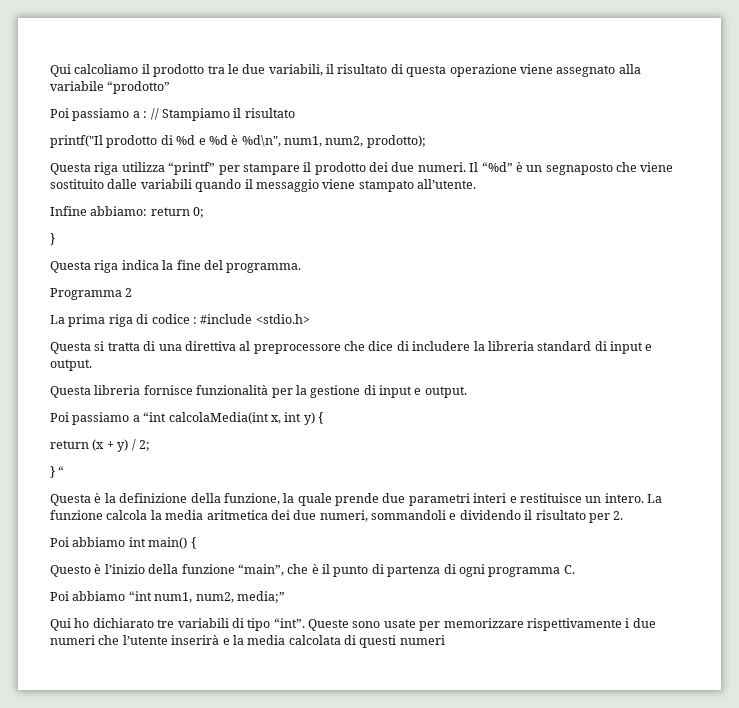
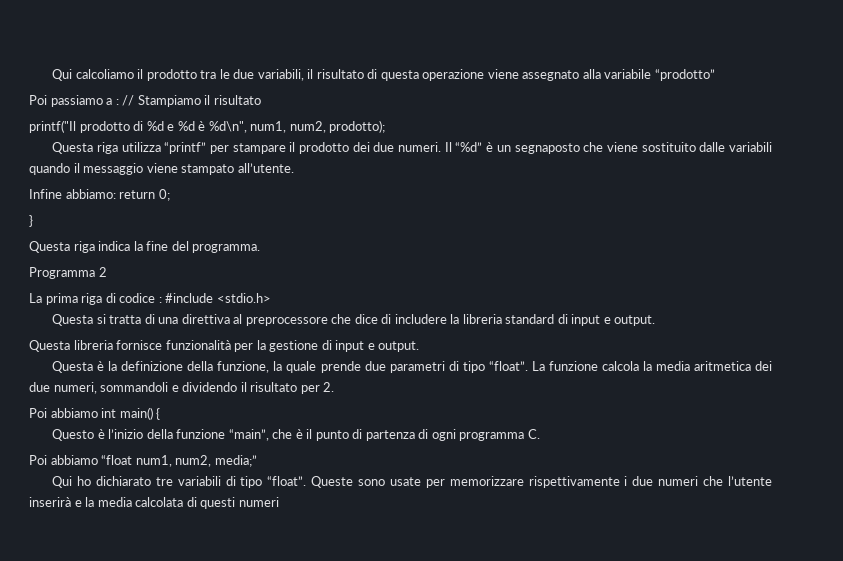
[50,412,323,425] [50,439,150,452] [50,466,65,478] // Poi passiamo a “int calcolaMedia(int x, int y) { // return (x + y) / 2; // } “ -> (420, 346) none
[473,493,644,503] interi e restituisce un intero. -> [448,361,528,373] di tipo “float”.
[128,591,152,601] “int -> [101,455,133,465] “float
[273,618,305,628] “int”. -> [267,476,307,486] “float”.

